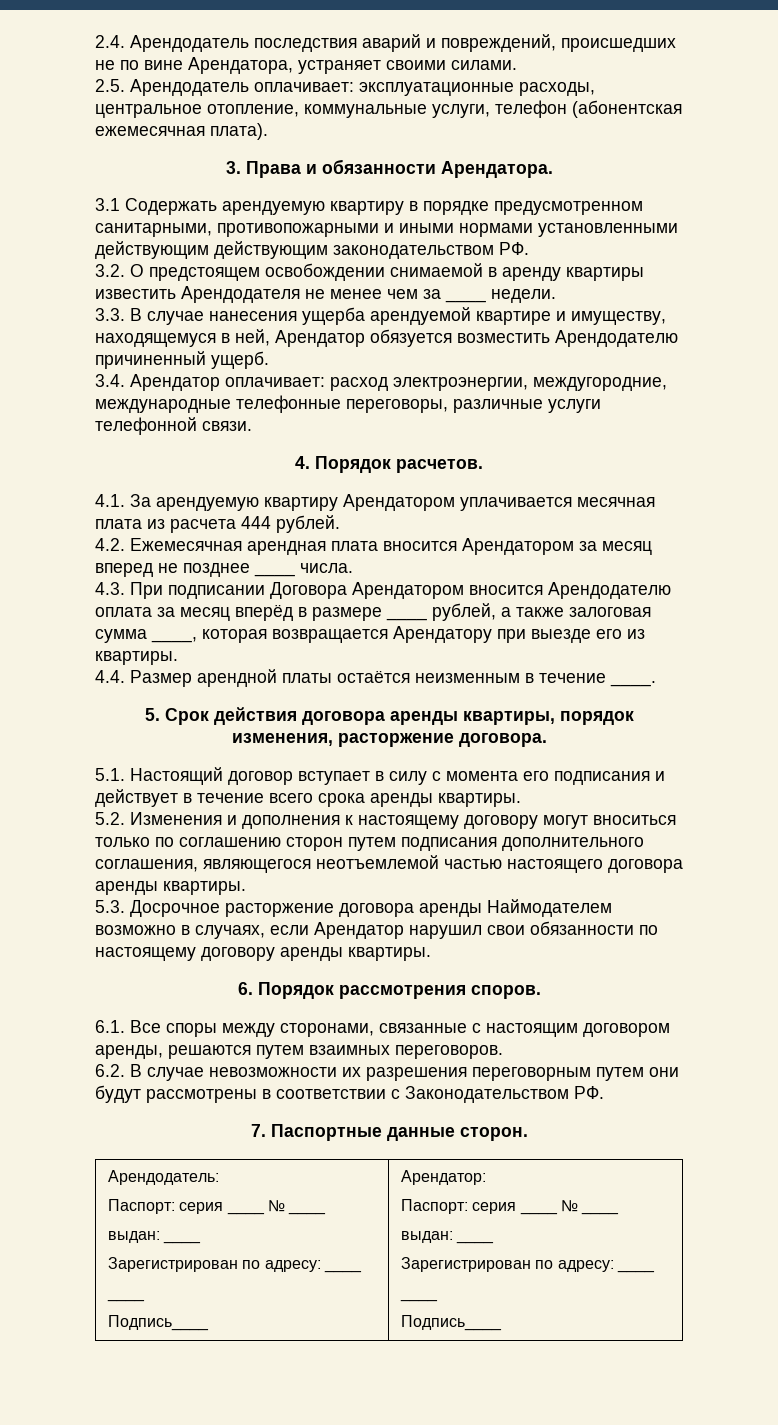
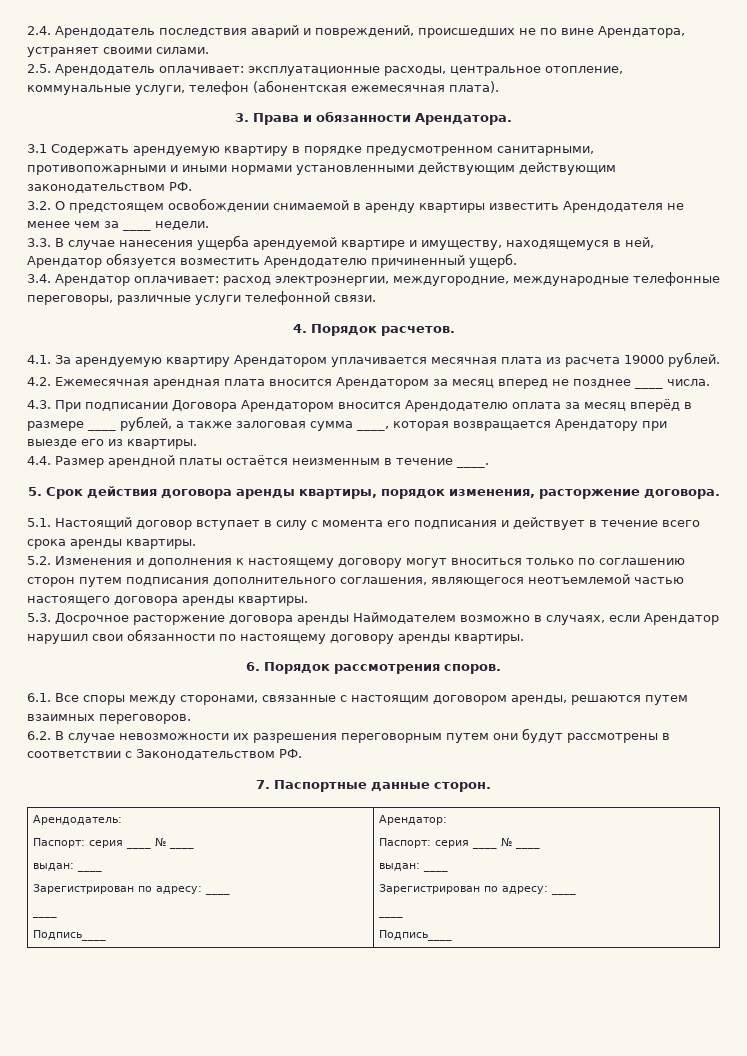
[241,516,271,529] 444 -> [624,355,664,364] 19000

